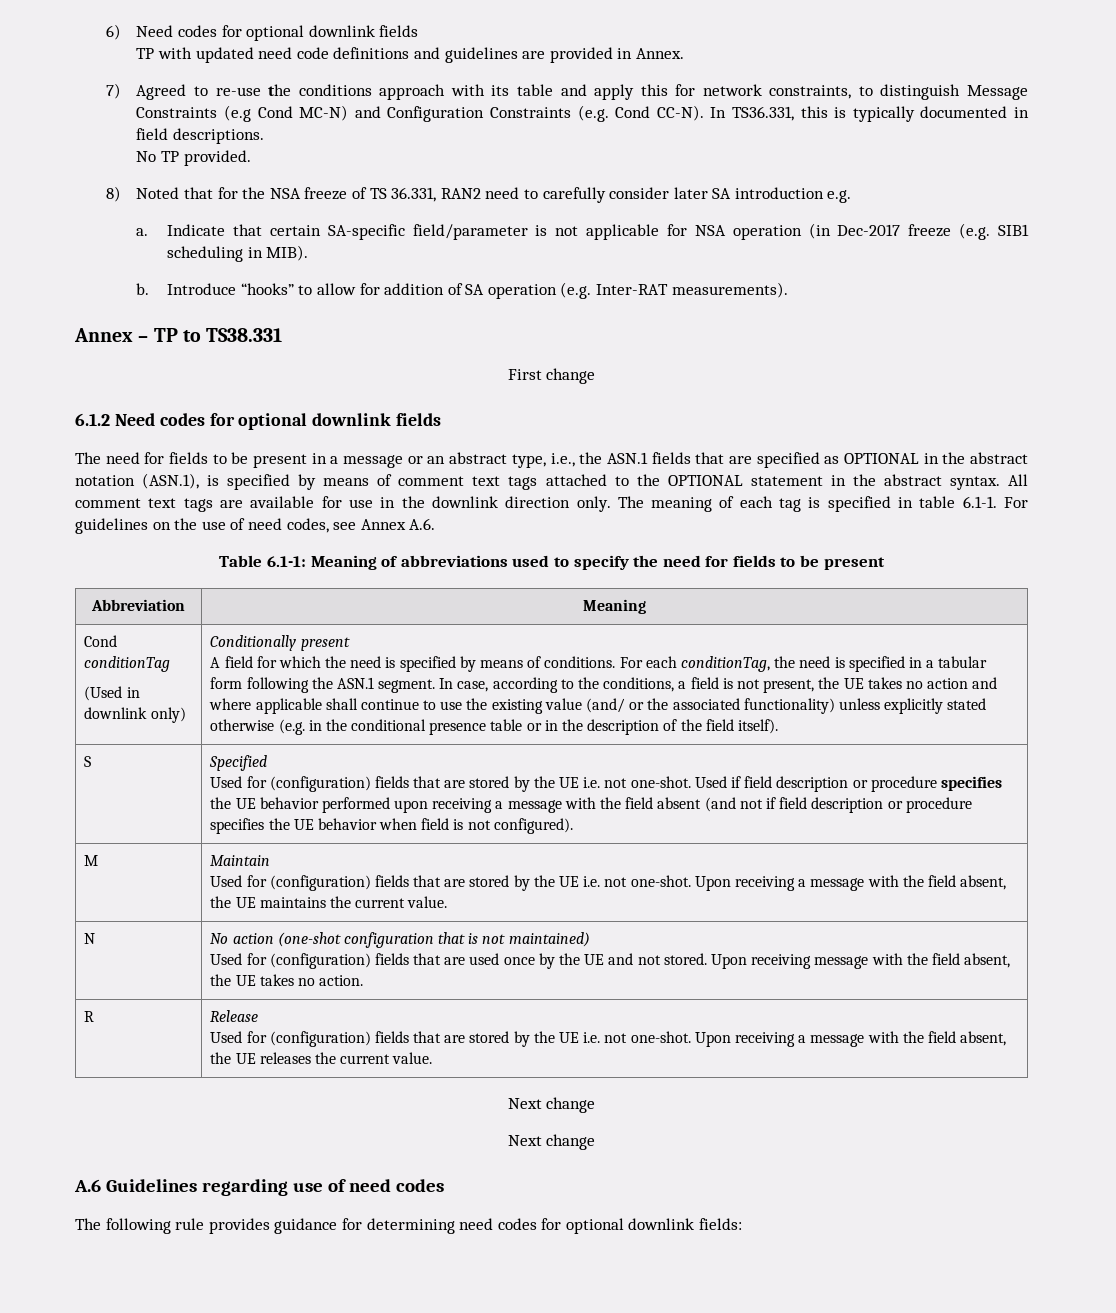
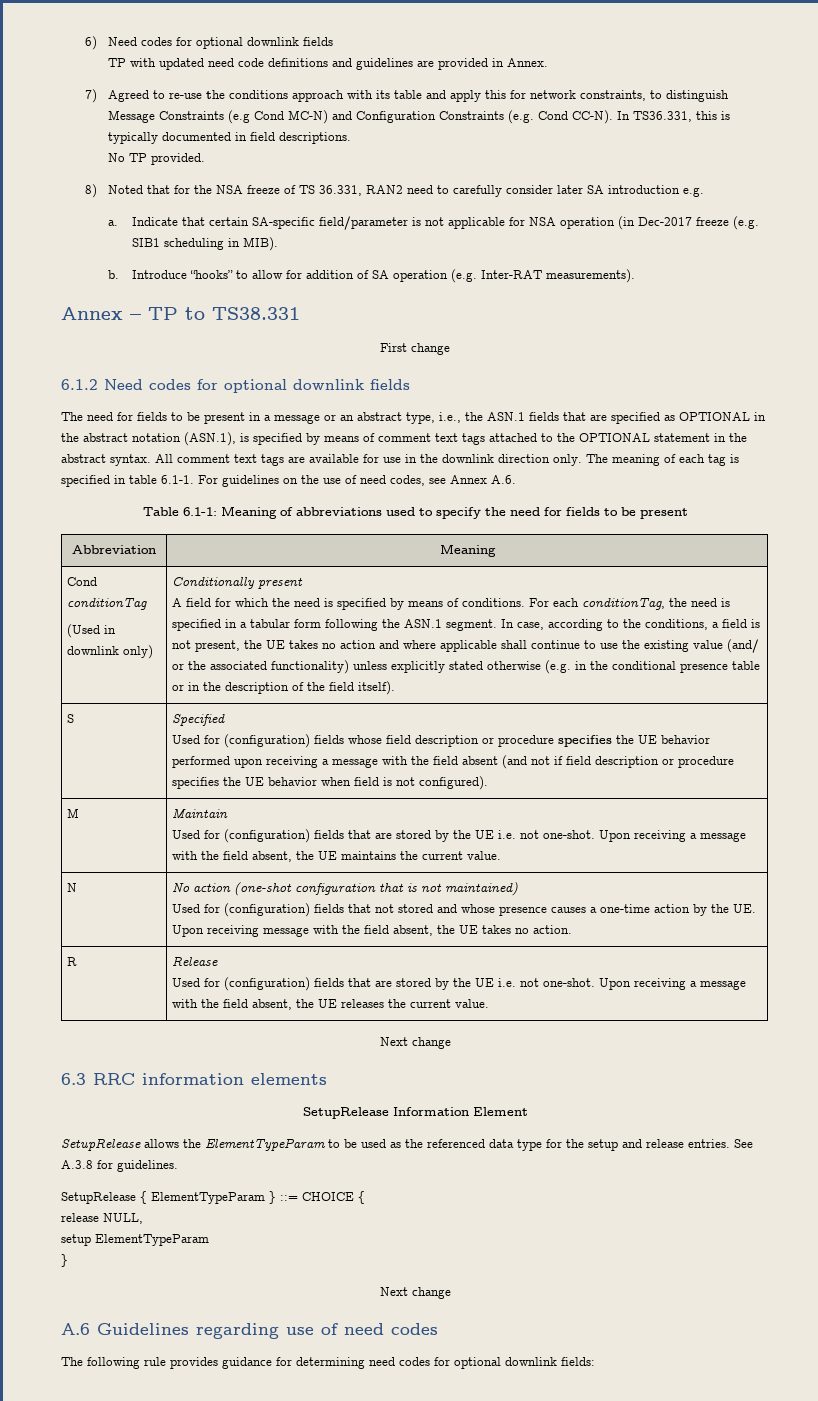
[413,776,741,792] that are stored by the UE i.e. not one-shot. Used if -> [347,735,382,744] whose
[444,953,707,969] are used once by the UE and not stored. -> [374,904,756,916] not stored and whose presence causes a one-time action by the UE.
(596, 1105) none -> [61,1073,327,1085] [302,1107,528,1119] [61,1138,753,1151] [61,1160,178,1172] [61,1191,365,1204] [61,1213,143,1224] [61,1234,209,1246] [61,1254,68,1267] // 6.3 RRC information elements // SetupRelease Information Element // SetupRelease allows the ElementTypeParam to be used as the referenced data type for the setup and release entries. See A.3.8 for guidelines. // SetupRelease { ElementTypeParam } ::= CHOICE { // release NULL, // setup ElementTypeParam // }

